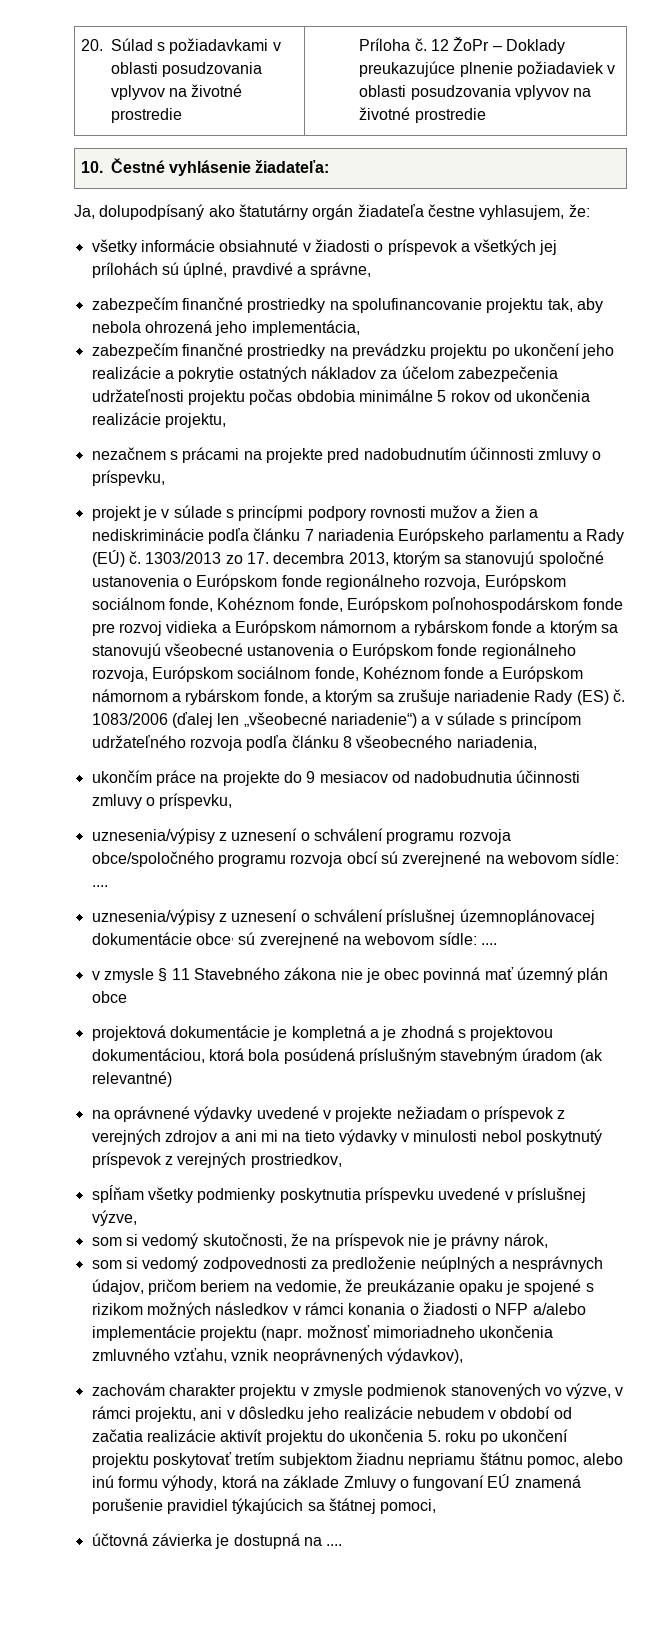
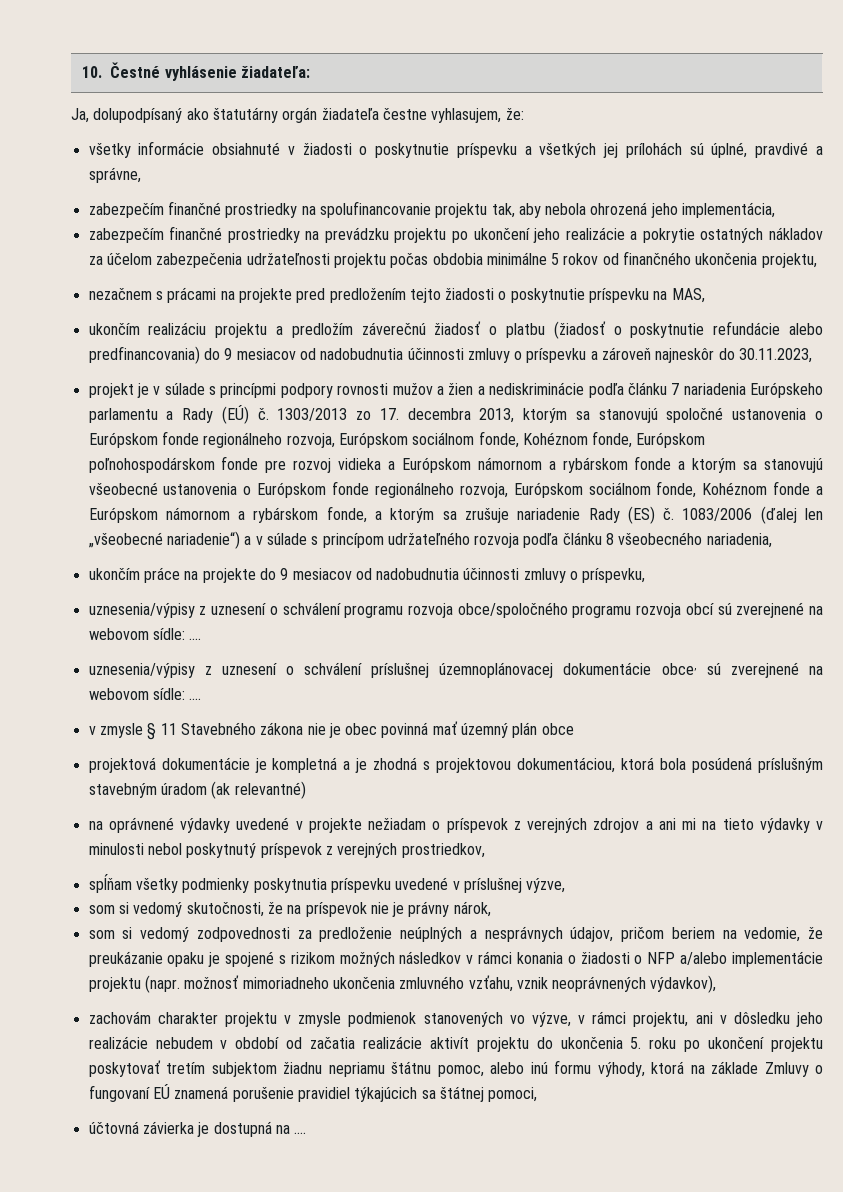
[80,38,281,54] [110,62,263,77] [110,84,243,100] [110,108,182,123] [359,37,565,54] [359,61,616,77] [359,85,592,100] [359,107,486,123] 20. Súlad s požiadavkami v oblasti posudzovania vplyvov na životné prostredie | Príloha č. 12 ŽoPr – Doklady preukazujúce plnenie požiadaviek v oblasti posudzovania vplyvov na životné prostredie // -> (82, 72) none
[387,239,458,255] príspevok -> [375,143,517,158] poskytnutie príspevku
[516,389,591,402] [91,412,161,425] ukončenia realizácie -> [623,251,758,265] finančného ukončenia
[363,447,602,463] [91,470,165,486] nadobudnutím účinnosti zmluvy o príspevku, -> [329,288,705,303] [88,321,823,339] [88,346,813,364] predložením tejto žiadosti o poskytnutie príspevku na MAS, // ukončím realizáciu projektu a predložím záverečnú žiadosť o platbu (žiadosť o poskytnutie refundácie alebo predfinancovania) do 9 mesiacov od nadobudnutia účinnosti zmluvy o príspevku a zároveň najneskôr do 30.11.2023,

